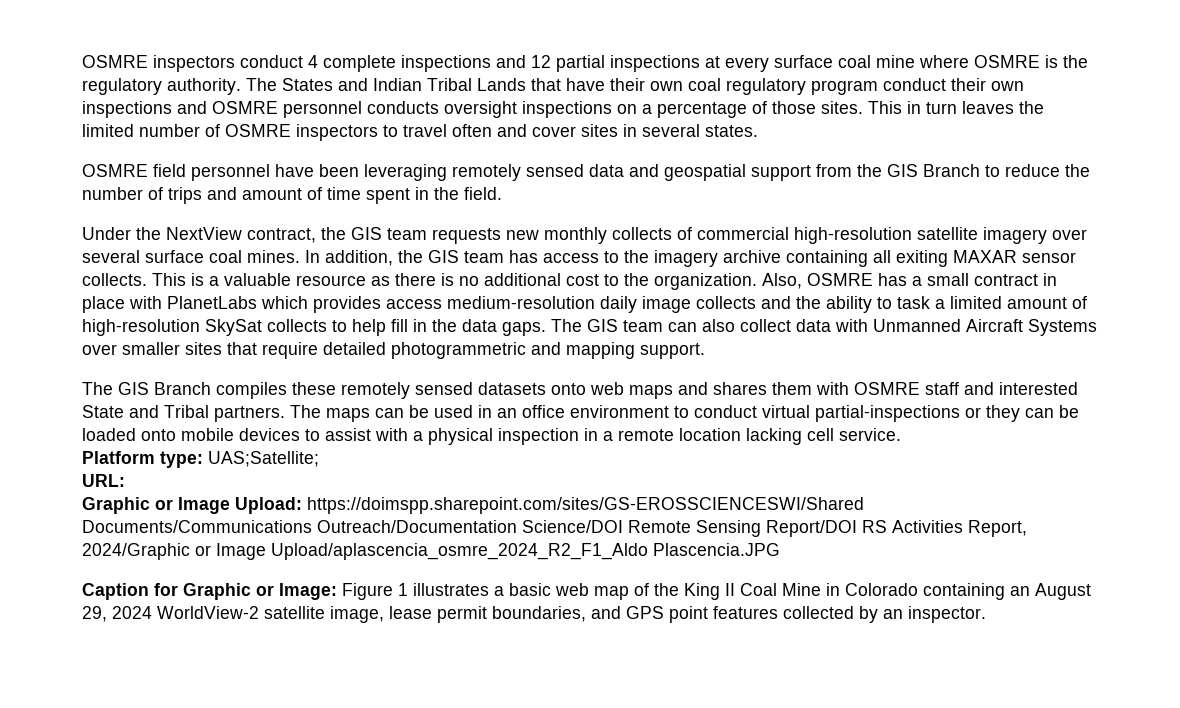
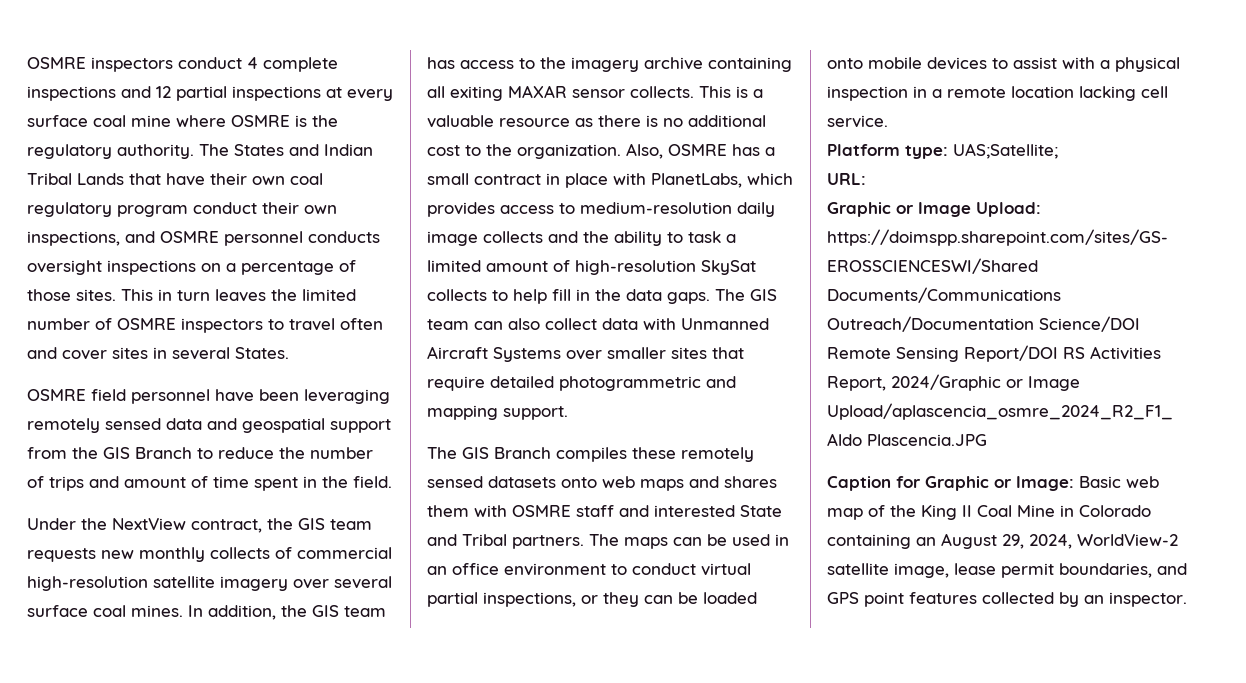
[82,101,172,118] inspections -> [27,231,120,246] inspections,
[705,125,758,137] states. -> [235,347,289,359] States.
[167,296,257,309] PlanetLabs -> [651,173,742,188] PlanetLabs,
(442, 304) none -> [559,203,575,214] to
[815,405,960,422] partial-inspections -> [427,592,576,607] partial inspections,
[342,583,551,600] Figure 1 illustrates a basic -> [1079,476,1121,488] Basic
[112,606,152,619] 2024 -> [1029,534,1072,549] 2024,

